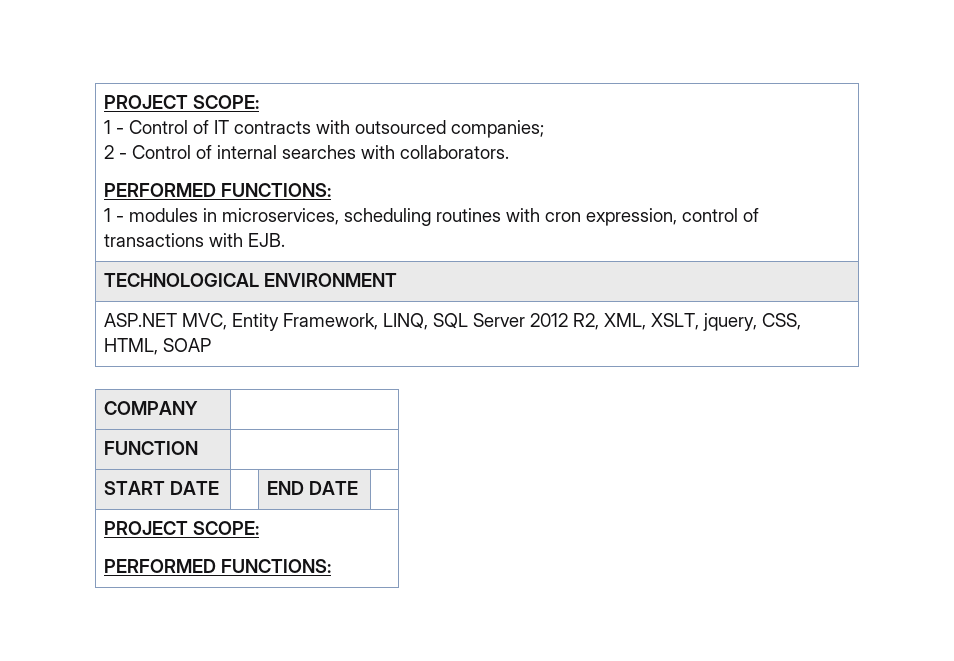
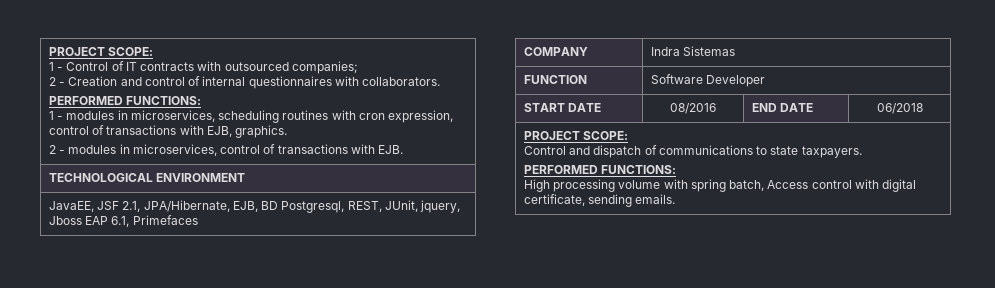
[132,145,192,159] Control -> [68,76,185,86] Creation and control
[282,145,357,159] searches -> [248,76,332,89] questionnaires
[248,233,286,247] [104,273,398,287] [104,313,802,331] [104,338,212,355] EJB. // TECHNOLOGICAL ENVIRONMENT // ASP.NET MVC, Entity Framework, LINQ, SQL Server 2012 R2, XML, XSLT, jquery, CSS, HTML, SOAP -> [206,125,288,138] [48,144,404,156] [48,173,246,182] [48,200,461,213] [48,215,198,227] EJB, graphics. // 2 - modules in microservices, control of transactions with EJB. // TECHNOLOGICAL ENVIRONMENT // JavaEE, JSF 2.1, JPA/Hibernate, EJB, BD Postgresql, REST, JUnit, jquery, Jboss EAP 6.1, Primefaces
(199, 408) none -> [650,46,736,56] Indra Sistemas
(199, 448) none -> [650,74,766,87] Software Developer
(220, 488) none -> [670,103,716,114] 08/2016
[104,521,260,535] [104,559,332,573] // PROJECT SCOPE: // PERFORMED FUNCTIONS: -> [876,103,923,114] [523,131,629,140] [523,145,862,158] [523,165,677,174] [523,179,917,192] [523,194,676,207] 06/2018 // PROJECT SCOPE: // Control and dispatch of communications to state taxpayers. // PERFORMED FUNCTIONS: // High processing volume with spring batch, Access control with digital certificate, sending emails.

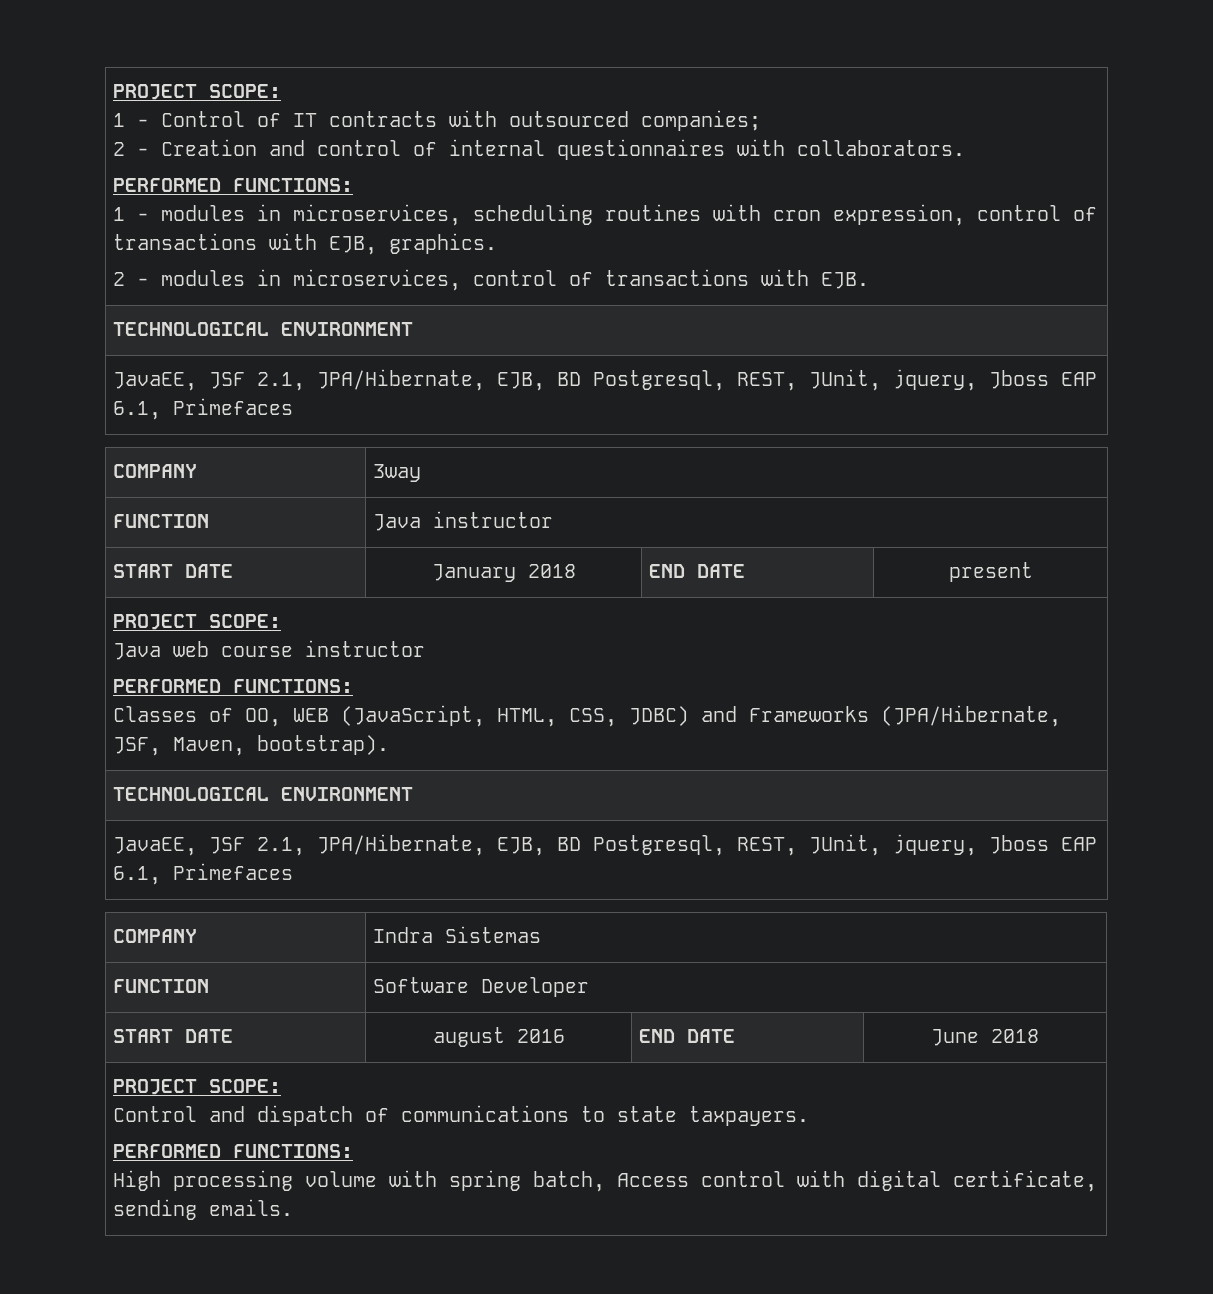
(198, 220) none -> [113,464,198,478] [373,464,422,482] [113,514,210,528] [373,511,554,531] [113,564,234,578] [431,564,576,582] [649,564,746,578] [948,562,1033,582] [113,614,282,630] [113,640,426,660] [113,679,354,693] [113,705,1062,727] [113,735,390,756] [113,787,414,801] [113,834,1098,856] [113,863,294,885] // COMPANY | 3way // FUNCTION | Java instructor // START DATE | January 2018 | END DATE | present // PROJECT SCOPE: // Java web course instructor // PERFORMED FUNCTIONS: // Classes of OO, WEB (JavaScript, HTML, CSS, JDBC) and Frameworks (JPA/Hibernate, JSF, Maven, bootstrap). // TECHNOLOGICAL ENVIRONMENT // JavaEE, JSF 2.1, JPA/Hibernate, EJB, BD Postgresql, REST, JUnit, jquery, Jboss EAP 6.1, Primefaces
[670,103,716,114] [751,103,814,112] [876,103,923,114] 08/2016 | END DATE | 06/2018 -> [432,1027,565,1047] [639,1029,736,1043] [931,1029,1039,1046] august 2016 | END DATE | June 2018

